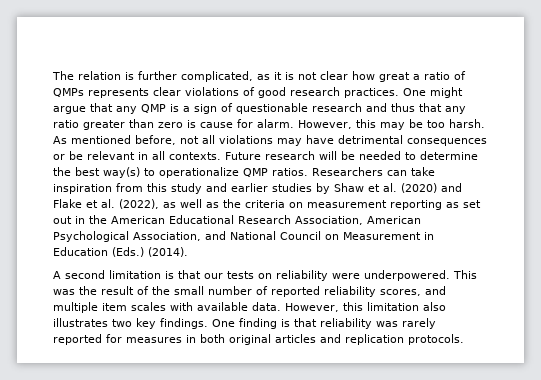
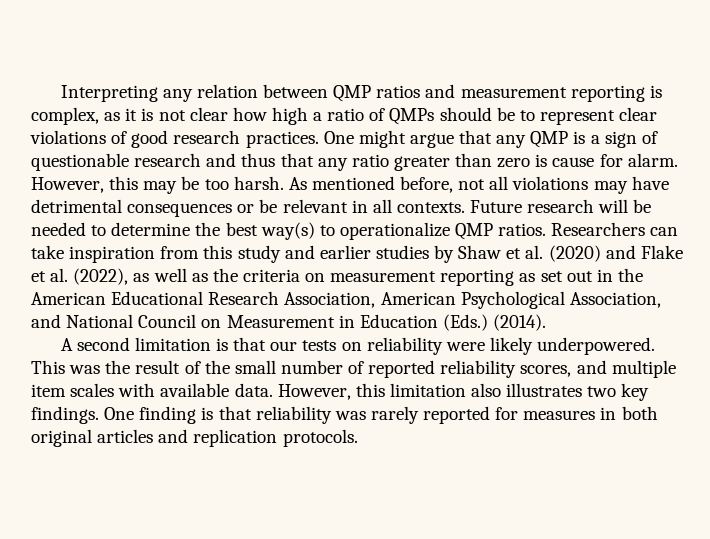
[52,71,253,82] The relation is further complicated, -> [60,84,662,102] [31,107,99,125] Interpreting any relation between QMP ratios and measurement reporting is complex,
[379,72,410,82] great -> [271,107,308,125] high
[88,88,149,98] represents -> [439,107,615,125] should be to represent
(360, 276) none -> [489,337,533,355] likely

